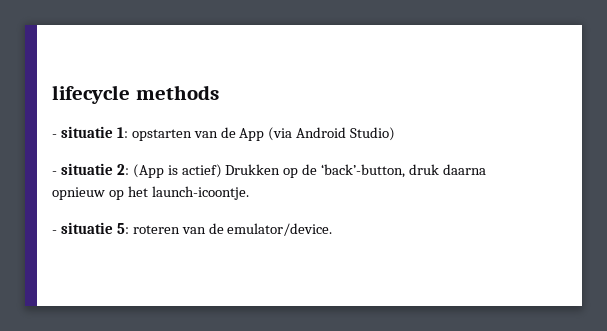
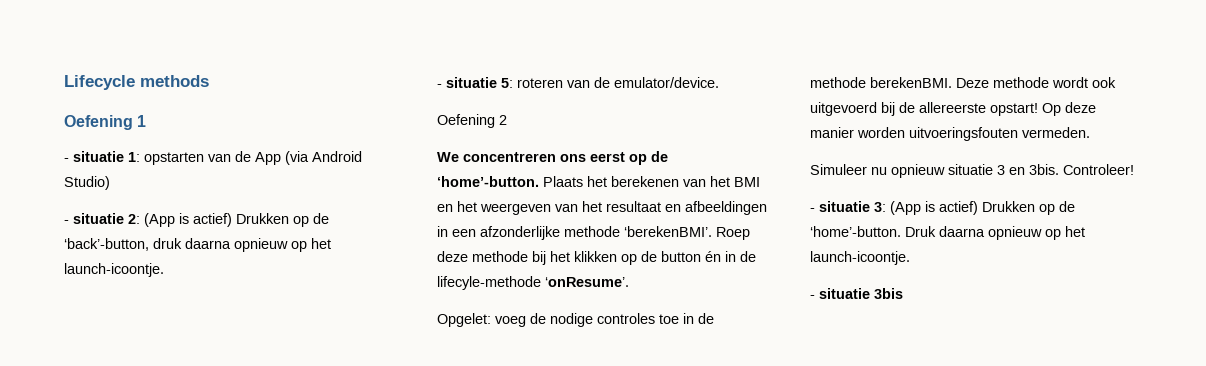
[52,85,130,104] lifecycle -> [64,75,135,90] Lifecycle
(219, 92) none -> [64,115,147,130] // Oefening 1
(333, 229) none -> [437,114,507,128] [437,151,668,165] [437,176,760,187] [437,201,767,215] [437,226,750,240] [437,251,756,265] [437,276,629,290] [437,313,714,327] [810,77,1116,88] [810,102,1096,116] [810,127,1090,141] [810,164,1134,178] [810,201,1075,215] [810,226,1085,240] [810,251,910,265] [810,288,903,299] // Oefening 2 // We concentreren ons eerst op de ‘home’-button. Plaats het berekenen van het BMI en het weergeven van het resultaat en afbeeldingen in een afzonderlijke methode ‘berekenBMI’. Roep deze methode bij het klikken op de button én in de lifecyle-methode ‘onResume’. // Opgelet: voeg de nodige controles toe in de methode berekenBMI. Deze methode wordt ook uitgevoerd bij de allereerste opstart! Op deze manier worden uitvoeringsfouten vermeden. // Simuleer nu opnieuw situatie 3 en 3bis. Controleer! // - situatie 3: (App is actief) Drukken op de ‘home’-button. Druk daarna opnieuw op het launch-icoontje. // - situatie 3bis

